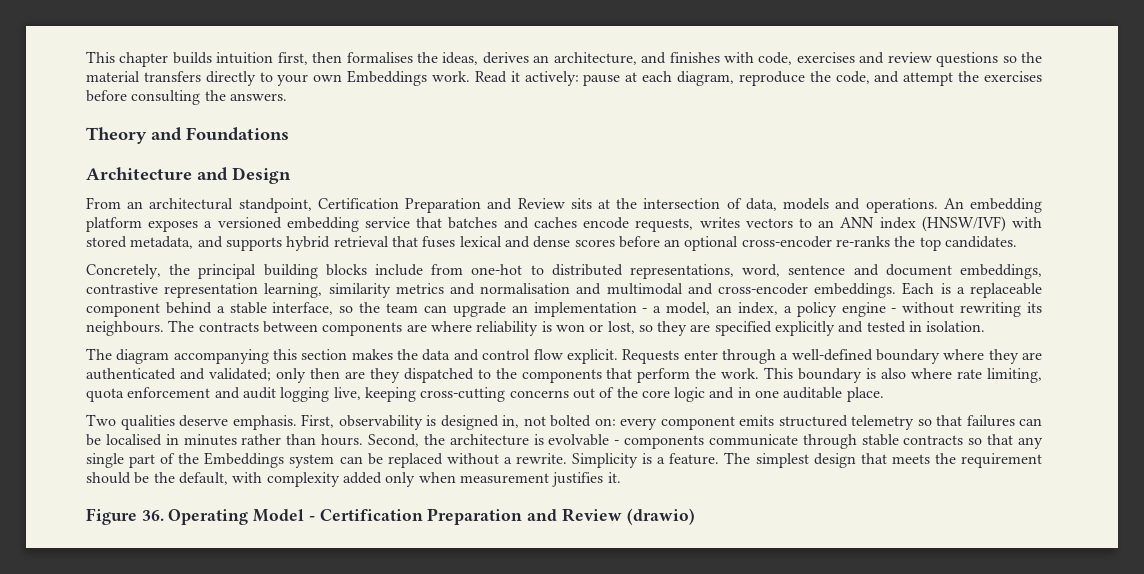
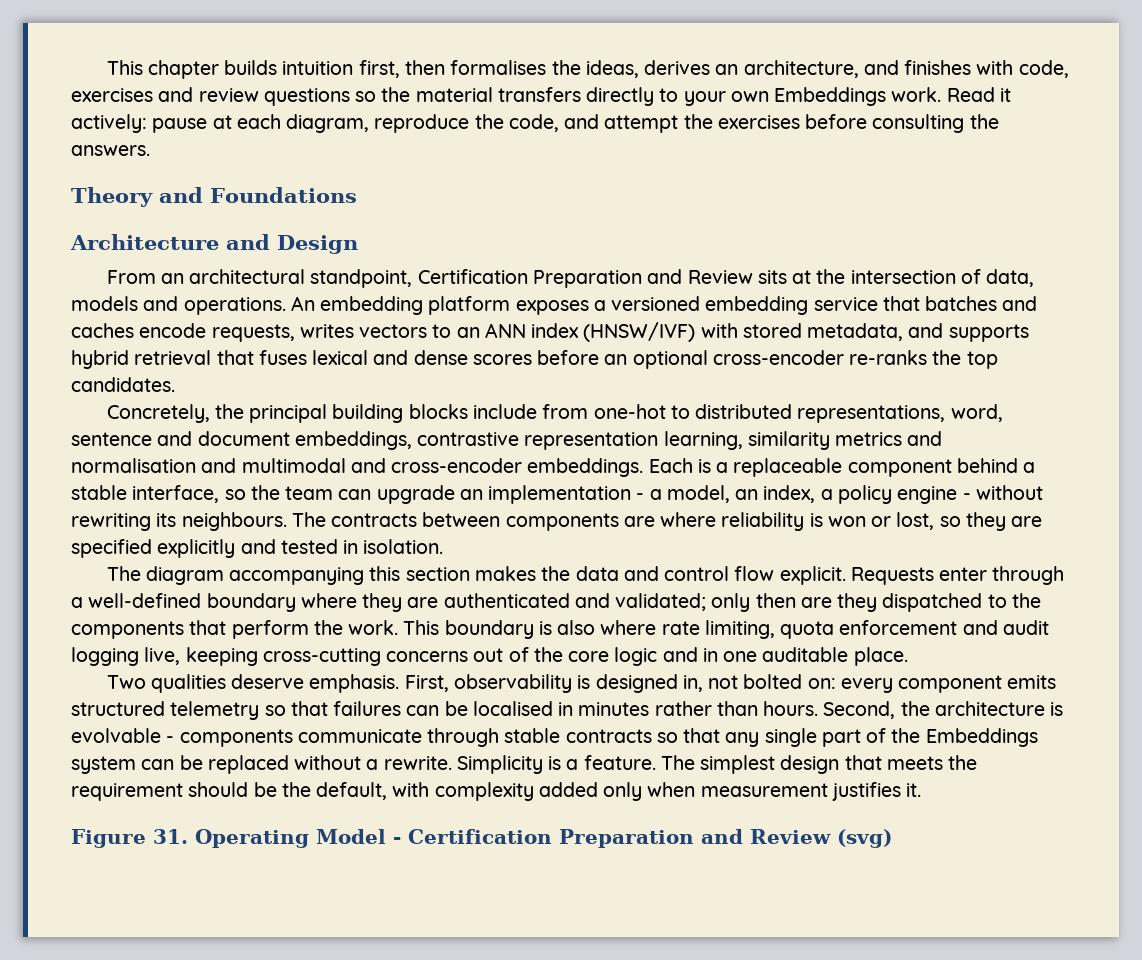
[141,510,164,521] 36. -> [153,829,188,844] 31.
[626,508,695,525] (drawio) -> [837,829,892,848] (svg)

